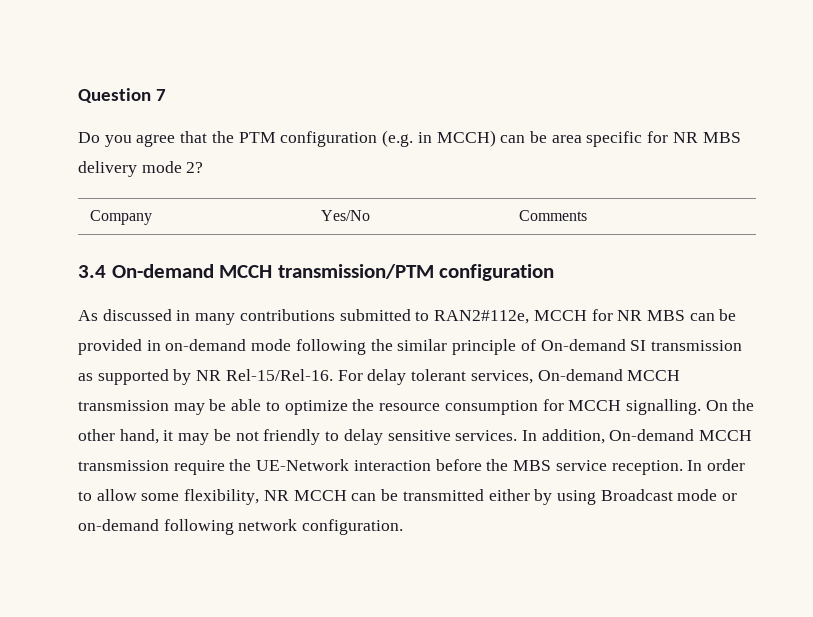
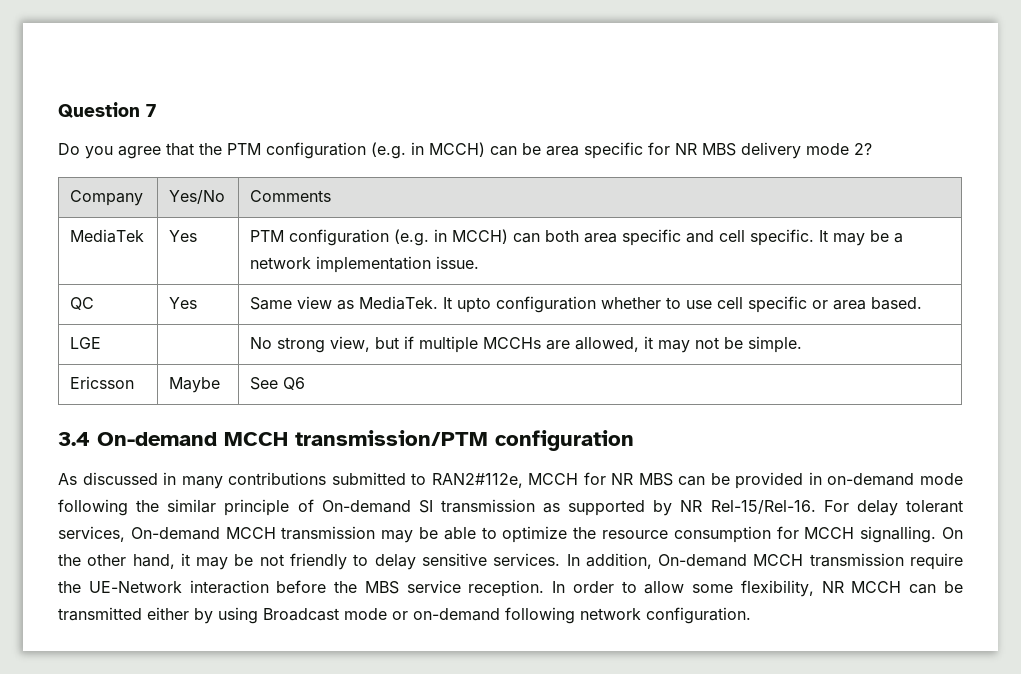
(588, 215) none -> [70,229,145,243] [169,230,198,242] [250,229,904,246] [250,256,480,273] [70,297,95,310] [169,297,198,309] [250,296,923,313] [70,337,102,349] [250,336,803,353] [70,376,135,389] [169,377,221,393] [250,377,306,390] // MediaTek | Yes | PTM configuration (e.g. in MCCH) can both area specific and cell specific. It may be a network implementation issue. // QC | Yes | Same view as MediaTek. It upto configuration whether to use cell specific or area based. // LGE | | No strong view, but if multiple MCCHs are allowed, it may not be simple. // Ericsson | Maybe | See Q6

